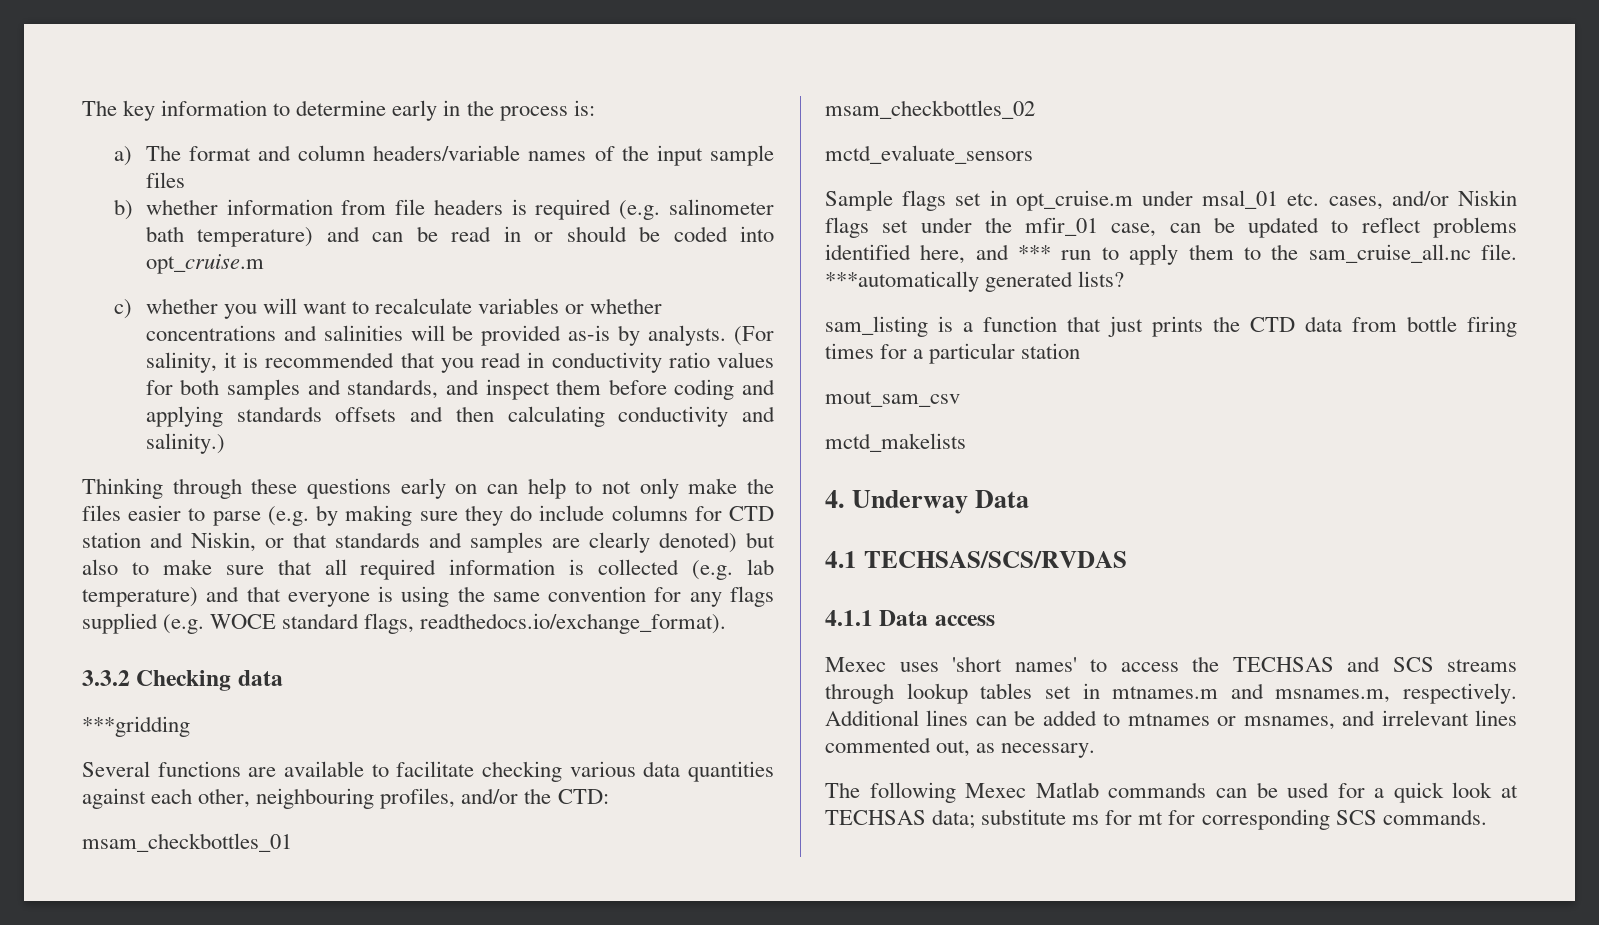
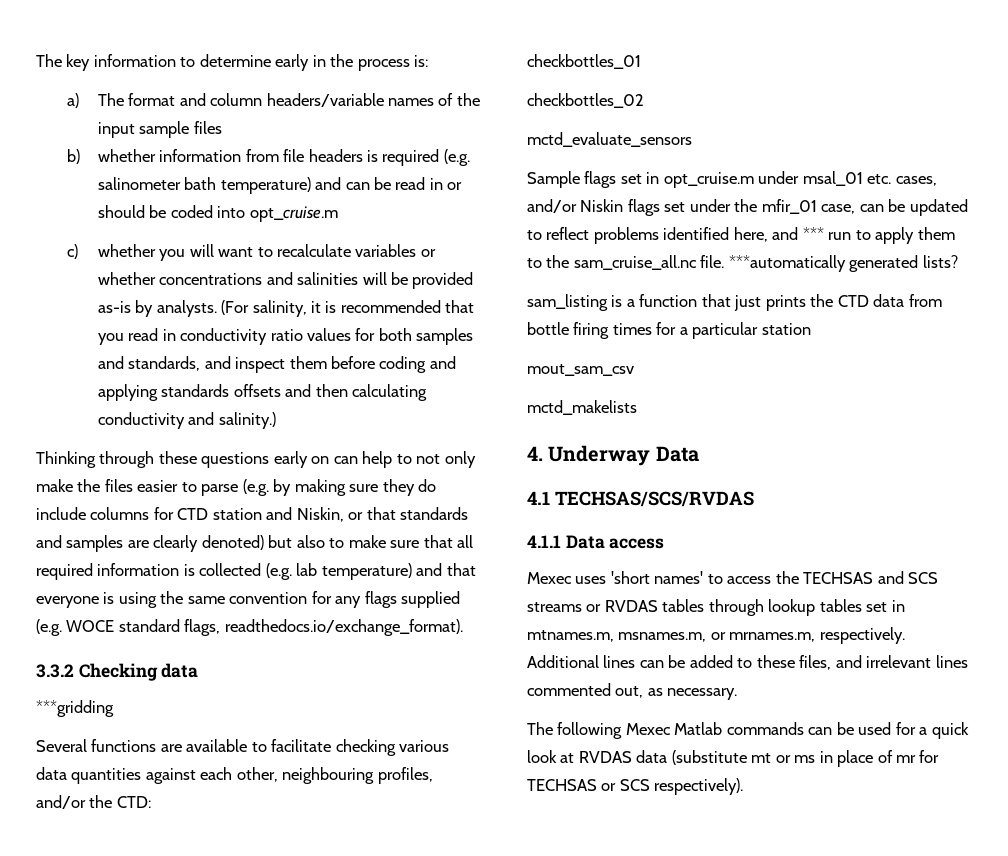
[82,833,292,852] [825,100,1035,119] msam_checkbottles_01 // msam_checkbottles_02 -> [527,54,641,69] [527,93,644,108] checkbottles_01 // checkbottles_02
(1517, 665) none -> [586,599,705,612] or RVDAS tables
[1112,683,1391,703] mtnames.m and msnames.m, -> [527,630,816,642] mtnames.m, msnames.m, or mrnames.m,
[1127,713,1335,730] mtnames or msnames, -> [756,655,832,670] these files,
[825,809,1487,830] TECHSAS data; substitute ms for mt for corresponding SCS commands. -> [578,750,940,767] [527,778,744,795] RVDAS data (substitute mt or ms in place of mr for TECHSAS or SCS respectively).

